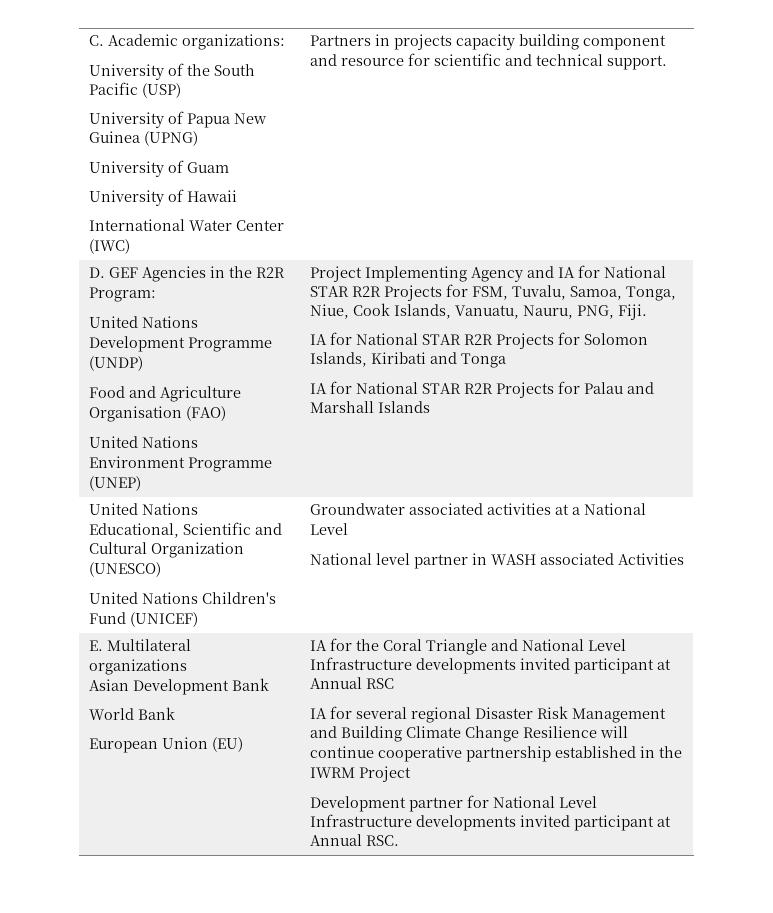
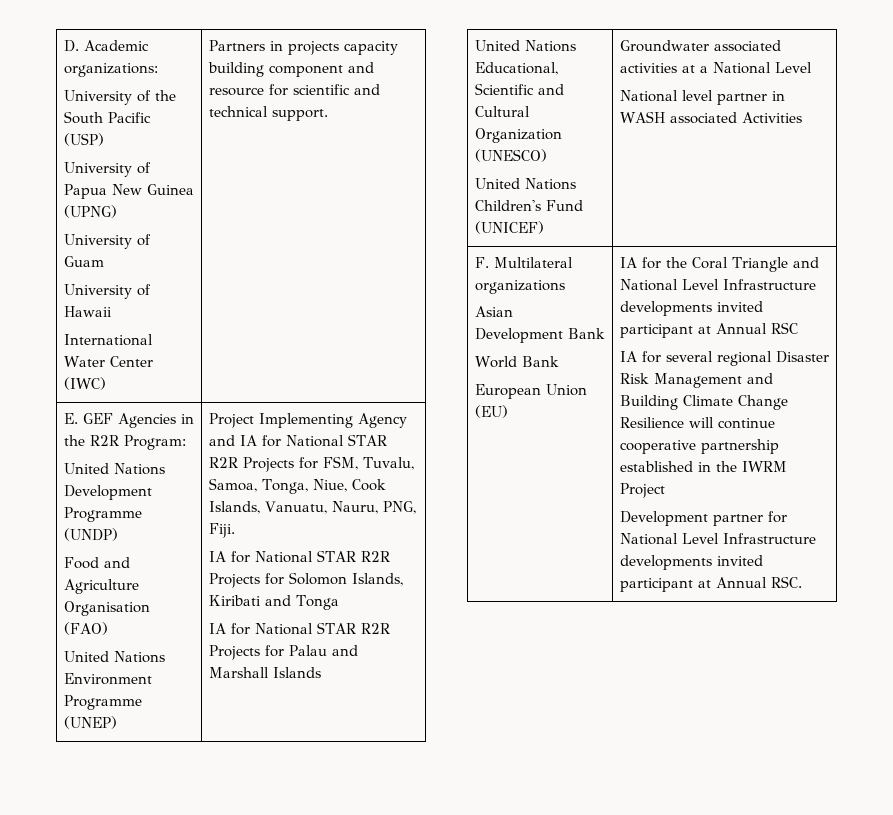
[88,35,104,46] C. -> [63,40,79,52] D.
[88,267,105,278] D. -> [63,413,78,424] E.
[88,640,103,651] E. -> [474,257,489,268] F.

